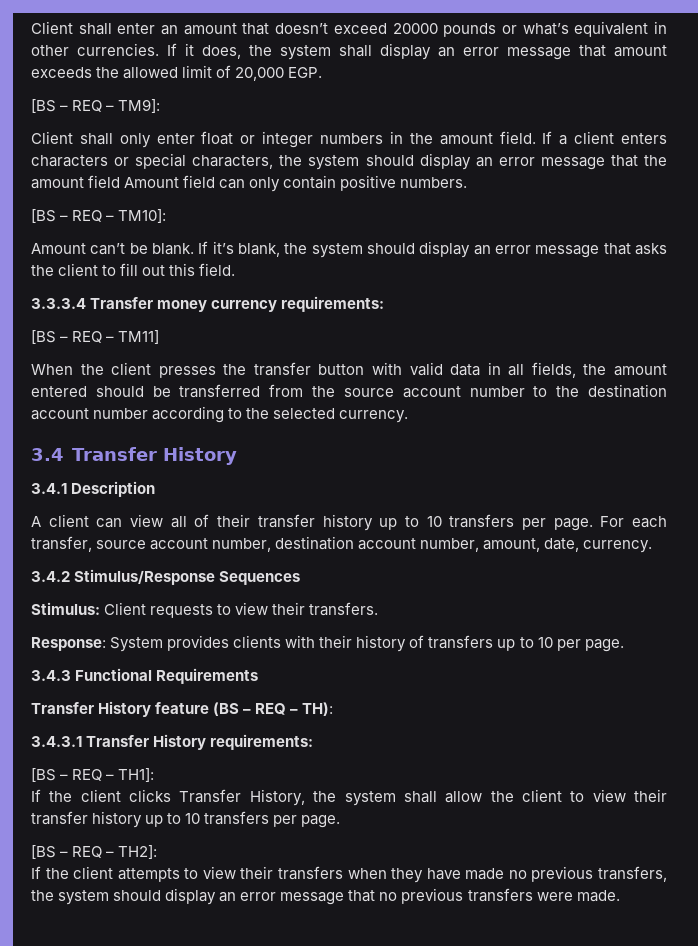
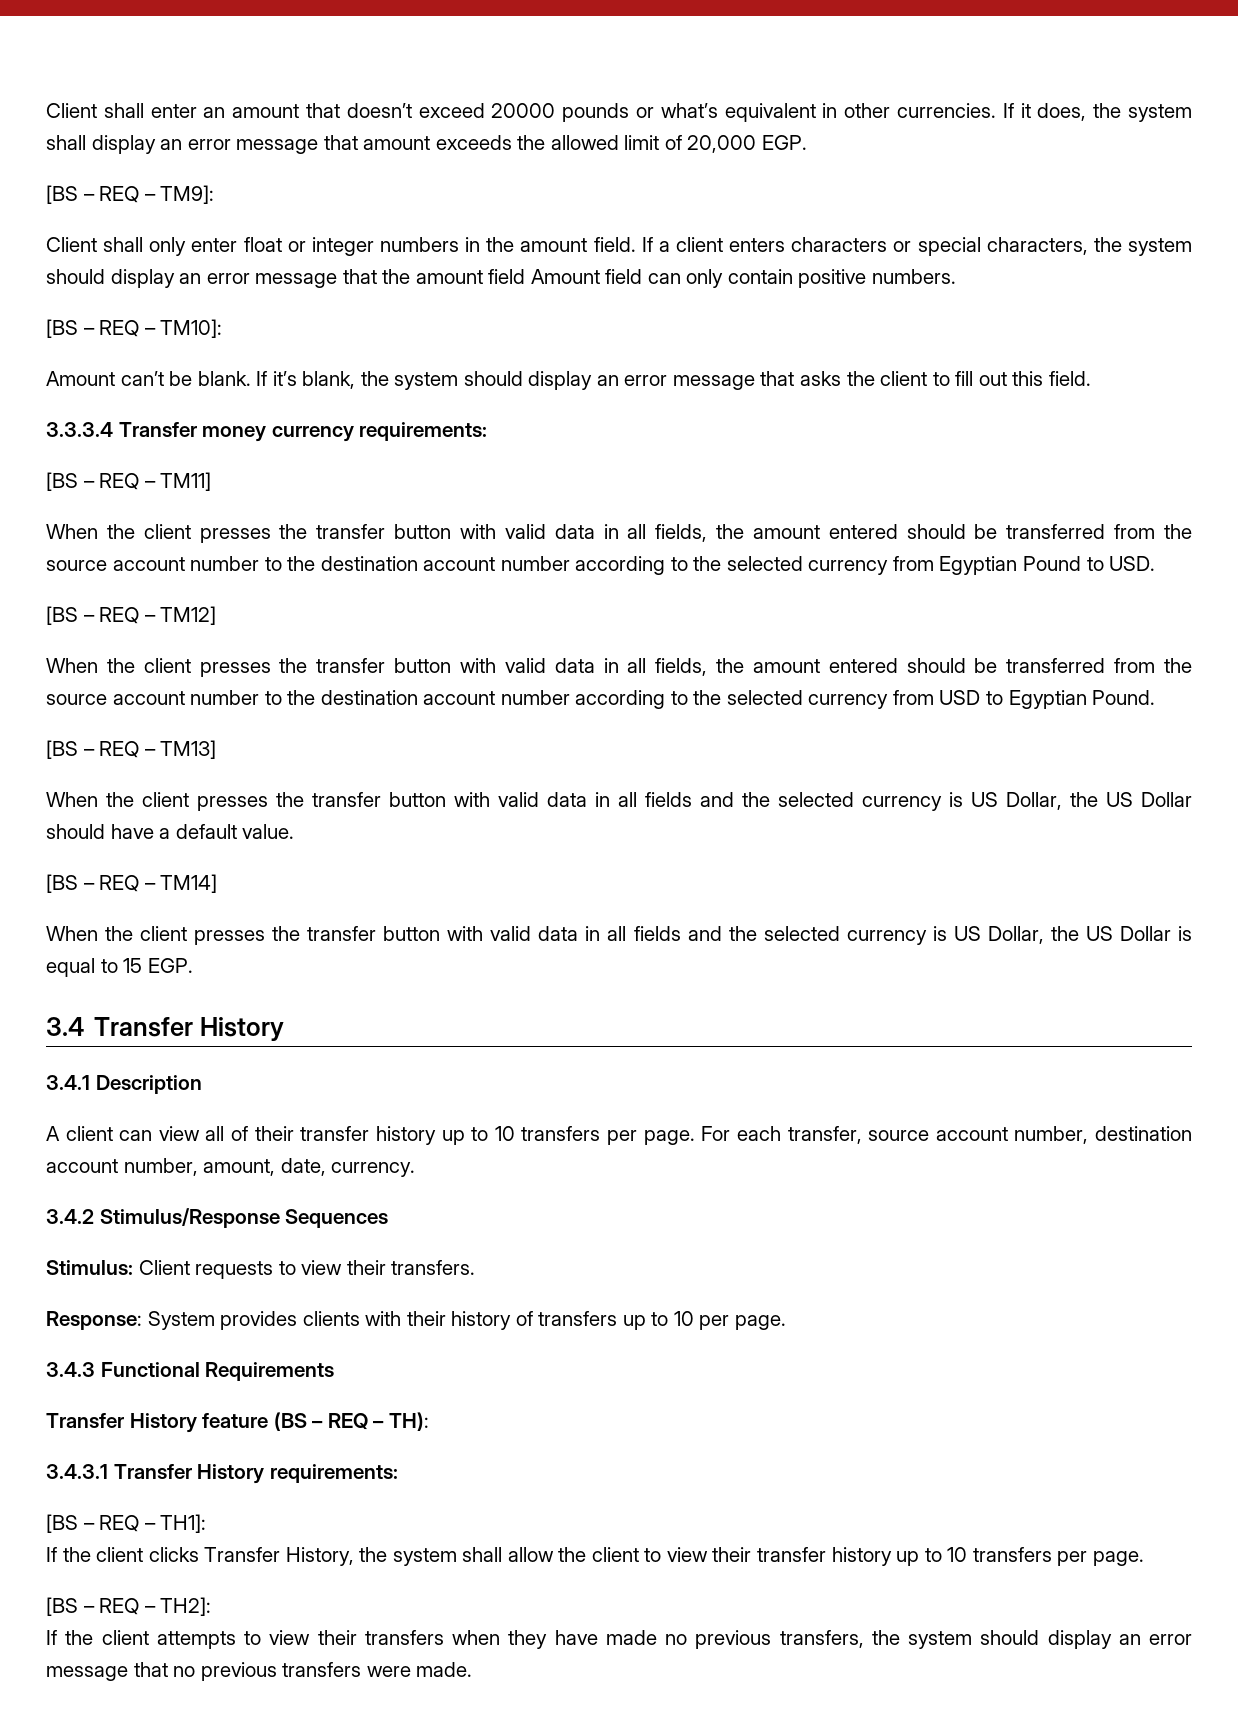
[339,410,409,423] currency. -> [808,556,1156,575] [46,606,217,625] [46,658,1192,677] [46,690,1156,709] [46,740,217,759] [46,792,1192,811] [46,824,295,839] [46,874,218,893] [46,926,1193,945] [46,958,193,977] currency from Egyptian Pound to USD. // [BS – REQ – TM12] // When the client presses the transfer button with valid data in all fields, the amount entered should be transferred from the source account number to the destination account number according to the selected currency from USD to Egyptian Pound. // [BS – REQ – TM13] // When the client presses the transfer button with valid data in all fields and the selected currency is US Dollar, the US Dollar should have a default value. // [BS – REQ – TM14] // When the client presses the transfer button with valid data in all fields and the selected currency is US Dollar, the US Dollar is equal to 15 EGP.

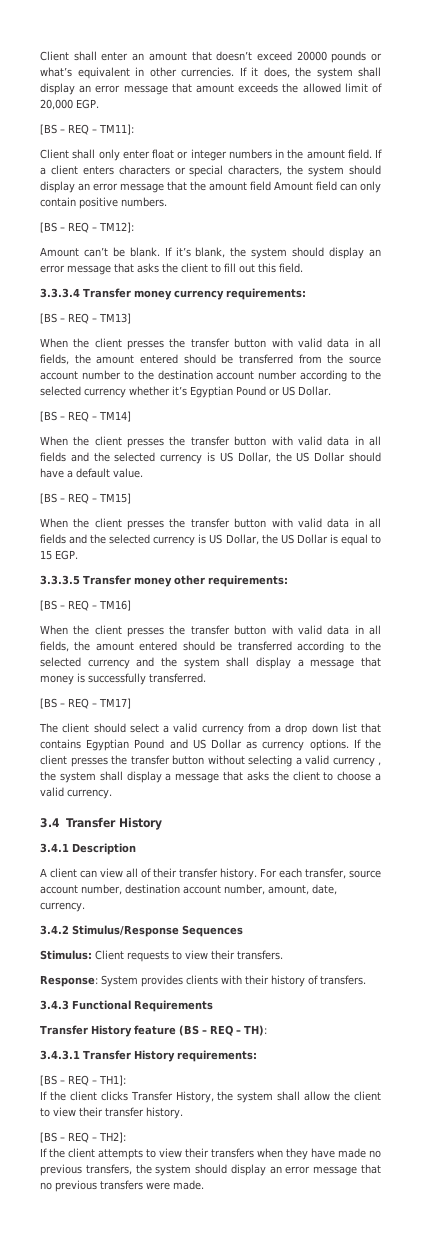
[160,185,215,204] TM9]: -> [99,124,134,135] TM11]:
[160,319,223,338] TM10]: -> [99,222,134,233] TM12]:
[160,472,212,491] TM11] -> [99,313,131,324] TM13]
[892,556,1156,575] [46,606,217,625] [46,658,1192,677] [46,690,1156,709] [46,740,217,759] from Egyptian Pound to USD. // [BS – REQ – TM12] // When the client presses the transfer button with valid data in all fields, the amount entered should be transferred from the source account number to the destination account number according to the selected currency from USD to Egyptian Pound. // [BS – REQ – TM13] -> [129,386,331,398] [40,411,131,422] whether it’s Egyptian Pound or US Dollar. // [BS – REQ – TM14]
[160,874,218,893] TM14] -> [99,493,131,504] TM15]
(193, 965) none -> [40,575,288,587] [40,600,131,611] [40,625,382,637] [40,641,382,653] [40,657,381,669] [40,673,206,685] [40,698,131,709] [39,723,381,735] [40,739,381,751] [40,755,381,767] [40,771,381,783] [40,787,112,799] // 3.3.3.5 Transfer money other requirements: // [BS – REQ – TM16] // When the client presses the transfer button with valid data in all fields, the amount entered should be transferred according to the selected currency and the system shall display a message that money is successfully transferred. // [BS – REQ – TM17] // The client should select a valid currency from a drop down list that contains Egyptian Pound and US Dollar as currency options. If the client presses the transfer button without selecting a valid currency , the system shall display a message that asks the client to choose a valid currency.
[375,1126,695,1145] history up to 10 transfers per page. -> [220,868,258,880] history.
[538,1311,786,1330] transfers up to 10 per page. -> [320,975,366,985] transfers.
[831,1547,1144,1566] history up to 10 transfers per page. -> [146,1107,183,1119] history.

